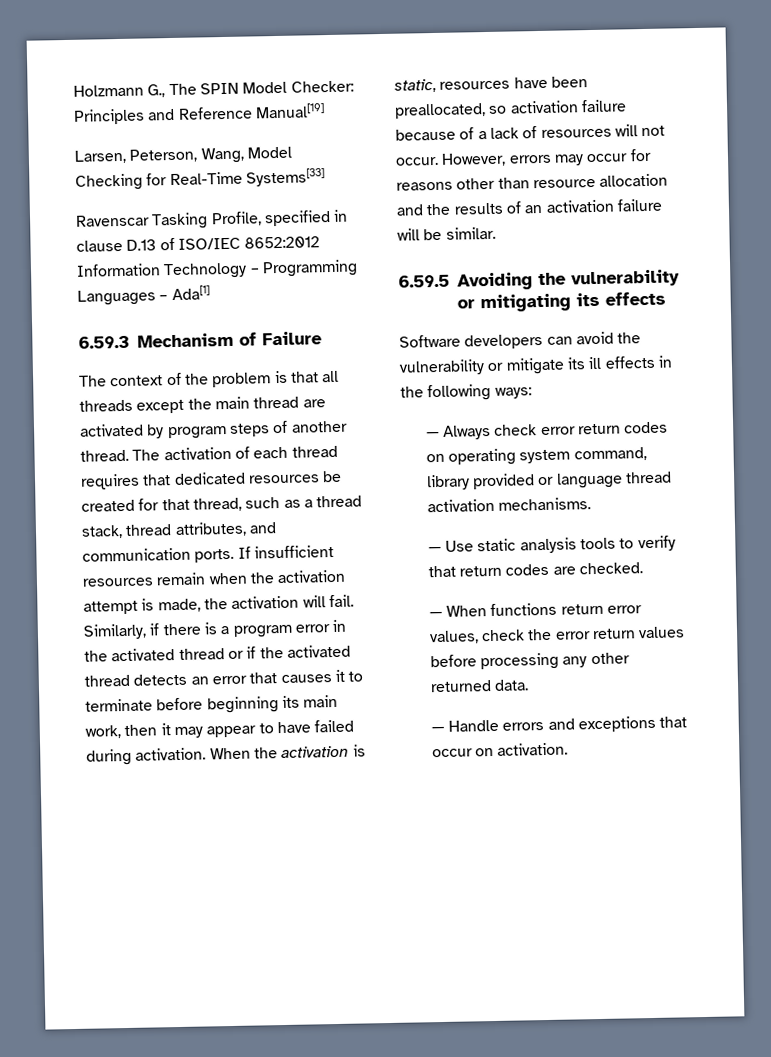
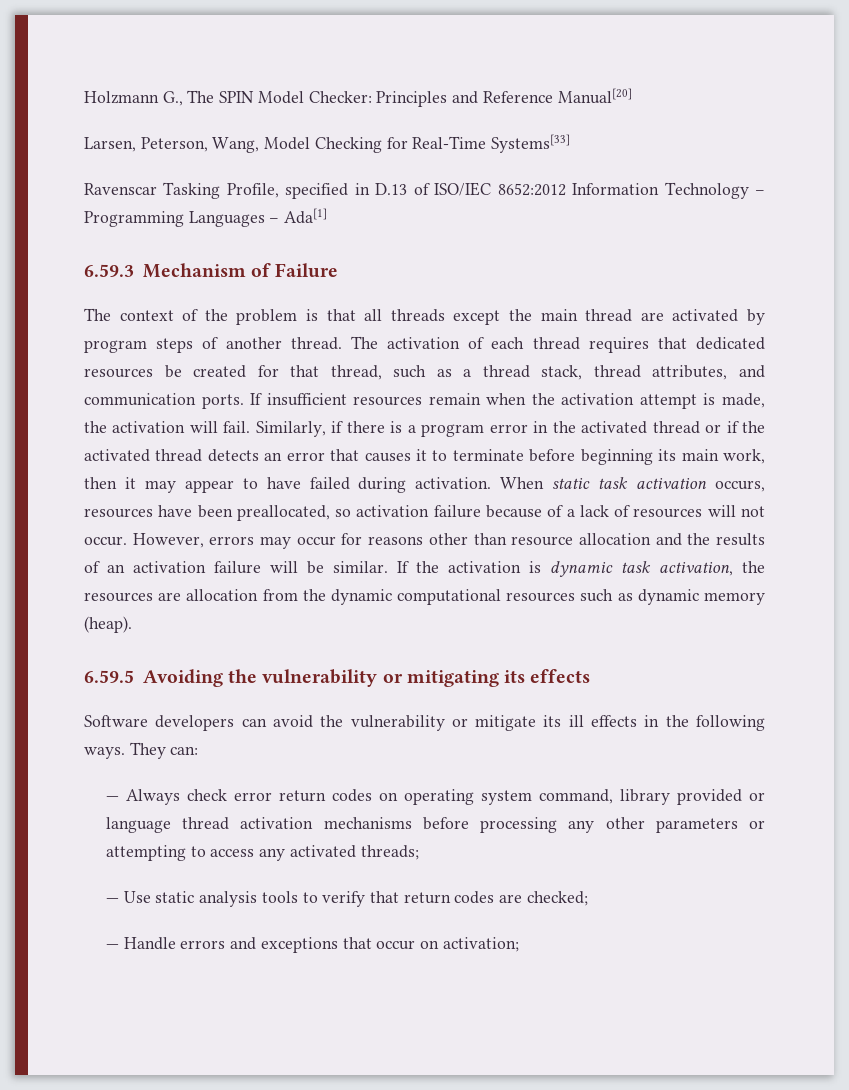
[254,103,325,119] Manual[19] -> [557,88,632,104] Manual[20]
[76,239,123,252] clause -> (370, 189) none
[253,744,366,759] [394,78,436,93] the activation is static, -> [552,477,765,492] static task activation occurs,
(496, 233) none -> [397,561,765,577] [84,589,765,605] [84,616,132,633] If the activation is dynamic task activation, the resources are allocation from the dynamic computational resources such as dynamic memory (heap).
[494,387,532,399] ways: -> [84,742,199,759] ways. They can:
[497,497,591,511] mechanisms. -> [323,817,766,833] [105,845,419,861] mechanisms before processing any other parameters or attempting to access any activated threads;
[578,562,643,575] [428,602,642,618] [428,626,686,645] [429,652,630,671] [429,679,529,693] checked. // — When functions return error values, check the error return values before processing any other returned data. -> [526,891,588,906] checked;
[497,742,569,756] activation. -> [442,937,519,952] activation;

